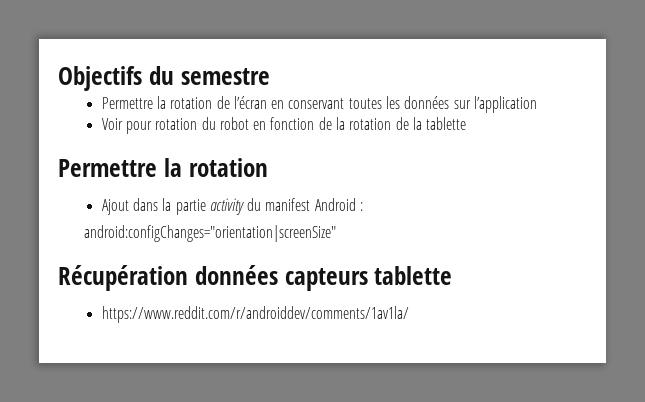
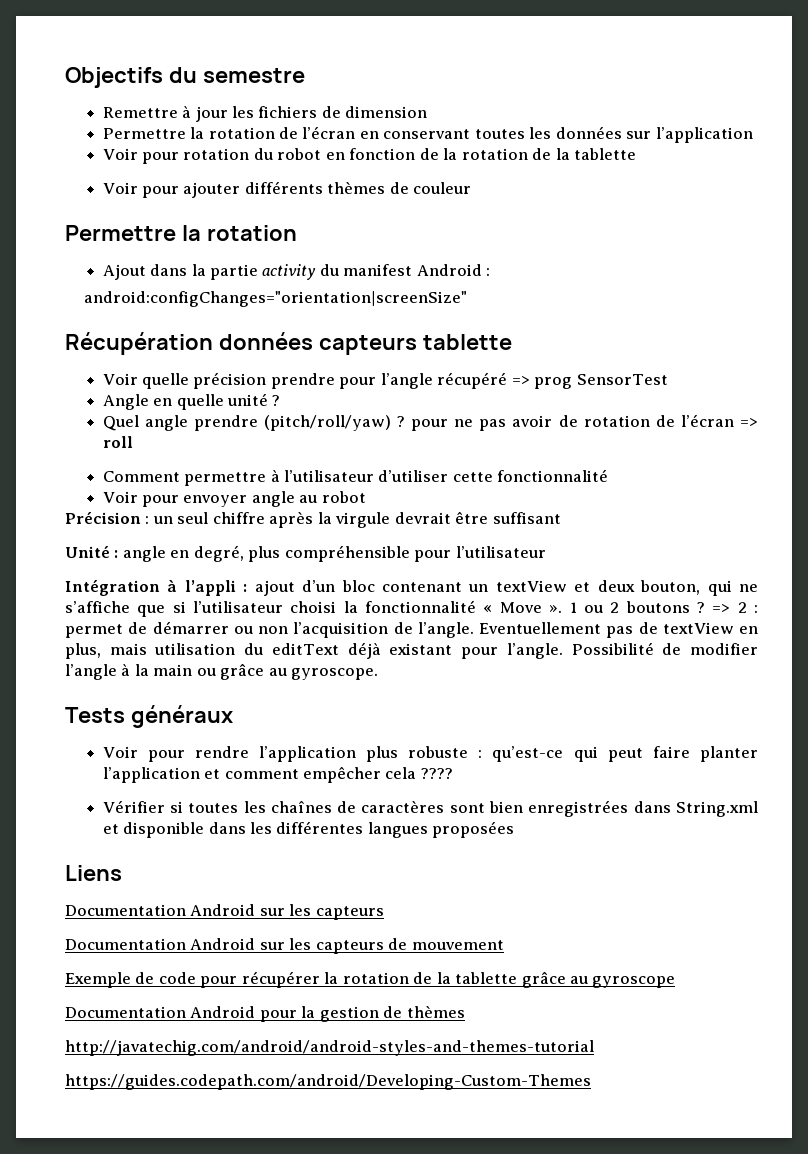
(270, 76) none -> [102,105,428,122] // Remettre à jour les fichiers de dimension
(467, 123) none -> [102,181,472,198] // Voir pour ajouter différents thèmes de couleur
[101,306,409,323] https://www.reddit.com/r/androiddev/comments/1av1la/ -> [102,372,668,389] [102,393,281,410] [102,414,758,431] [102,436,133,448] [102,469,609,486] [102,491,366,507] [65,511,561,528] [65,545,546,562] [65,579,759,596] [65,600,759,617] [65,621,758,638] [65,642,758,659] [65,663,379,680] [65,705,233,728] [102,746,758,762] [102,766,453,783] [102,800,758,817] [102,821,515,838] [65,865,122,881] [65,904,384,920] [65,938,504,954] [65,971,676,988] [65,1005,465,1022] [65,1040,594,1056] [65,1074,591,1090] Voir quelle précision prendre pour l’angle récupéré => prog SensorTest // Angle en quelle unité ? // Quel angle prendre (pitch/roll/yaw) ? pour ne pas avoir de rotation de l’écran => roll // Comment permettre à l’utilisateur d’utiliser cette fonctionnalité // Voir pour envoyer angle au robot // Précision : un seul chiffre après la virgule devrait être suffisant // Unité : angle en degré, plus compréhensible pour l’utilisateur // Intégration à l’appli : ajout d’un bloc contenant un textView et deux bouton, qui ne s’affiche que si l’utilisateur choisi la fonctionnalité « Move ». 1 ou 2 boutons ? => 2 : permet de démarrer ou non l’acquisition de l’angle. Eventuellement pas de textView en plus, mais utilisation du editText déjà existant pour l’angle. Possibilité de modifier l’angle à la main ou grâce au gyroscope. // Tests généraux // Voir pour rendre l’application plus robuste : qu’est-ce qui peut faire planter l’application et comment empêcher cela ???? // Vérifier si toutes les chaînes de caractères sont bien enregistrées dans String.xml et disponible dans les différentes langues proposées // Liens // Documentation Android sur les capteurs // Documentation Android sur les capteurs de mouvement // Exemple de code pour récupérer la rotation de la tablette grâce au gyroscope // Documentation Android pour la gestion de thèmes // http://javatechig.com/android/android-styles-and-themes-tutorial // https://guides.codepath.com/android/Developing-Custom-Themes

